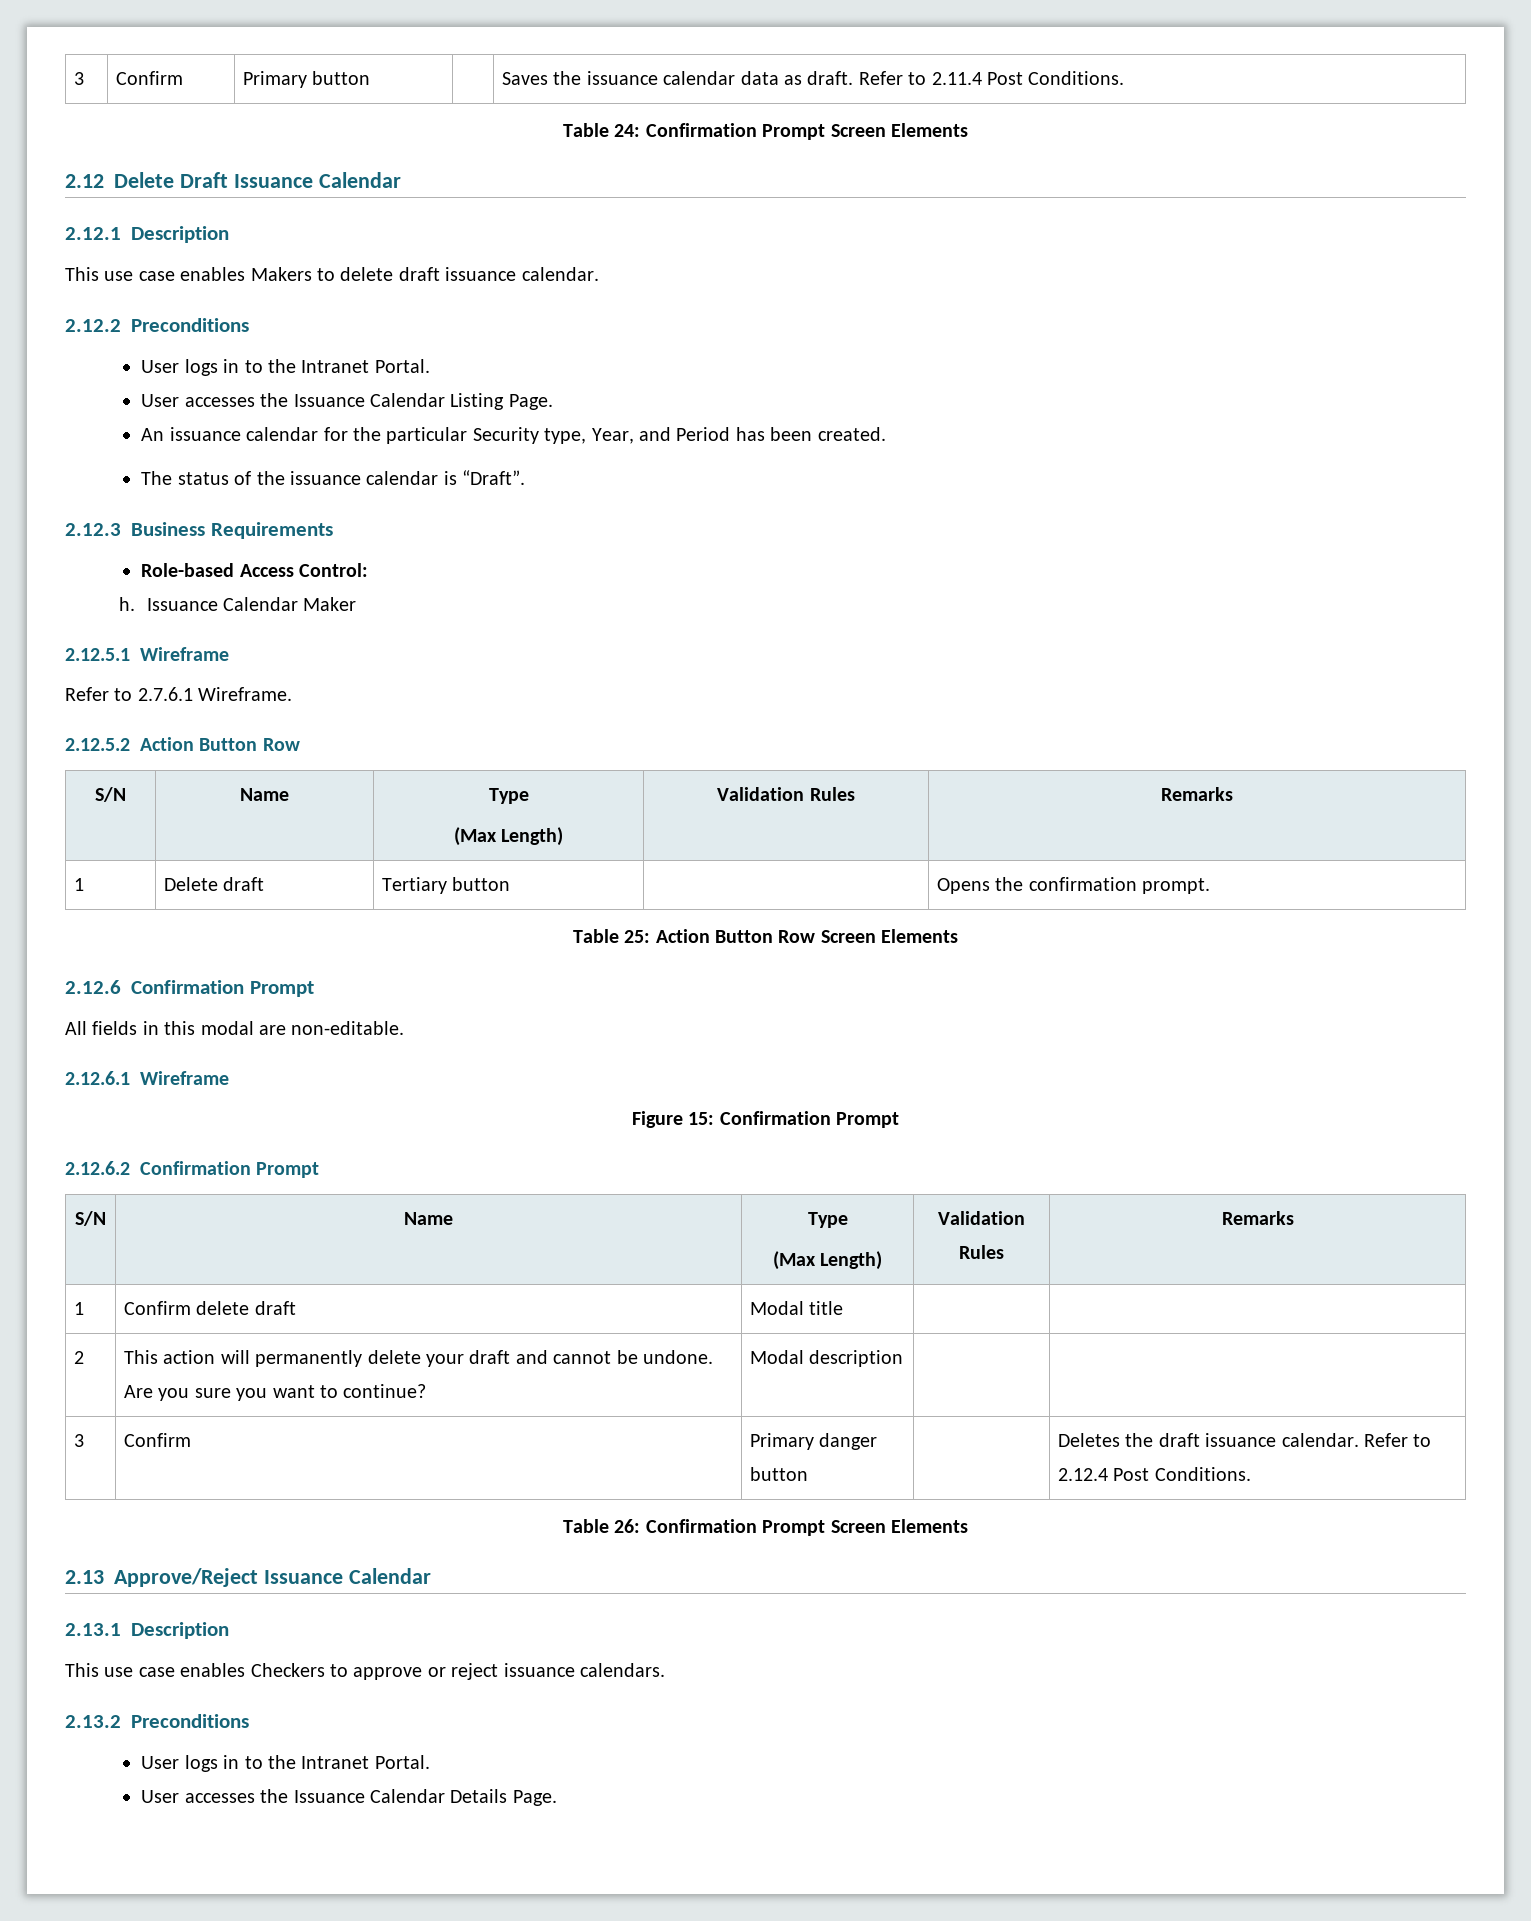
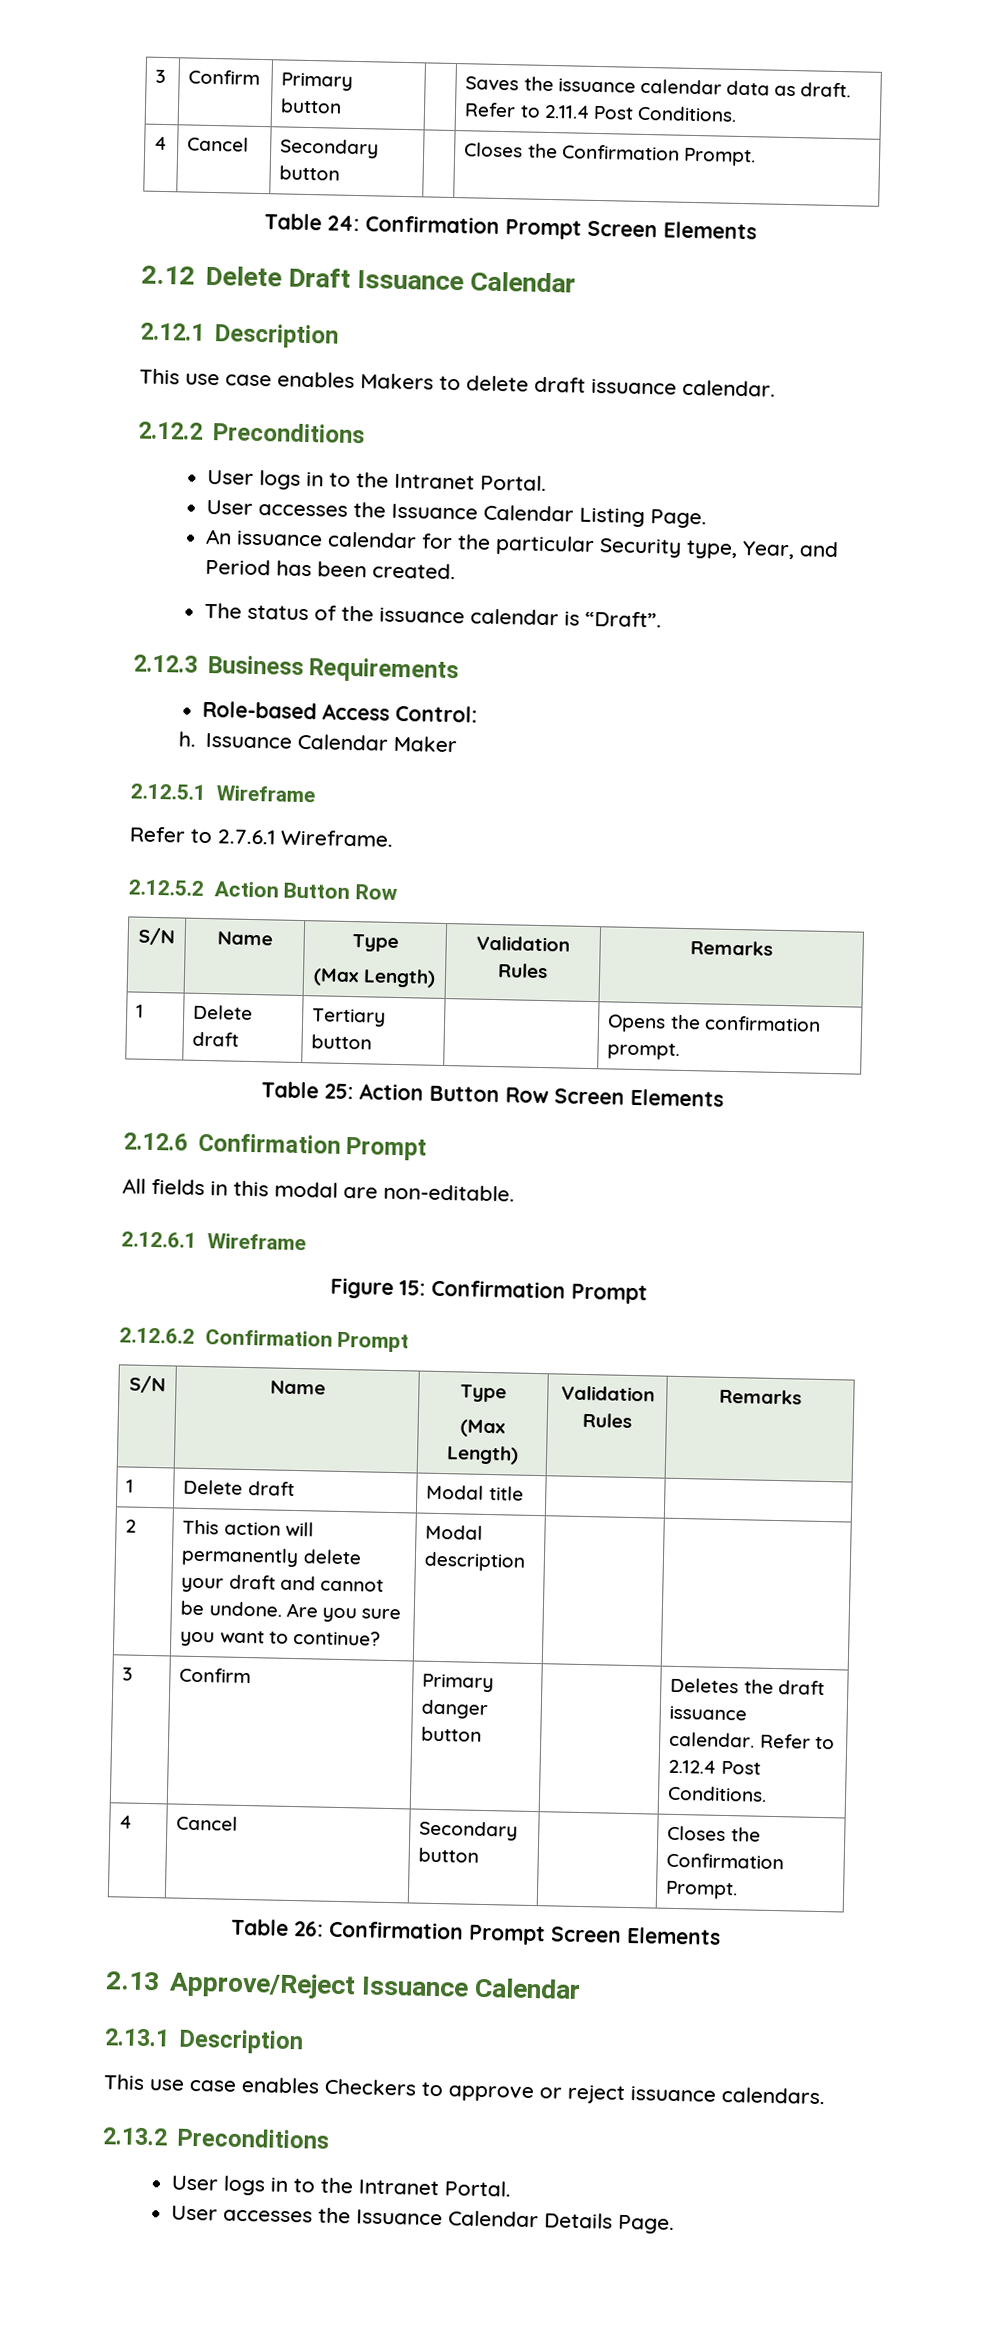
(1125, 78) none -> [154,136,168,151] [187,136,250,152] [280,138,380,159] [279,165,341,181] [464,142,756,167] // 4 | Cancel | Secondary button | | Closes the Confirmation Prompt.
[124,1301,250,1315] Confirm delete -> [183,1479,244,1495] Delete
(1251, 1474) none -> [119,1815,133,1829] [176,1815,239,1831] [419,1820,519,1841] [418,1847,480,1863] [667,1825,761,1842] [666,1852,785,1870] [665,1880,739,1900] // 4 | Cancel | Secondary button | | Closes the Confirmation Prompt.

